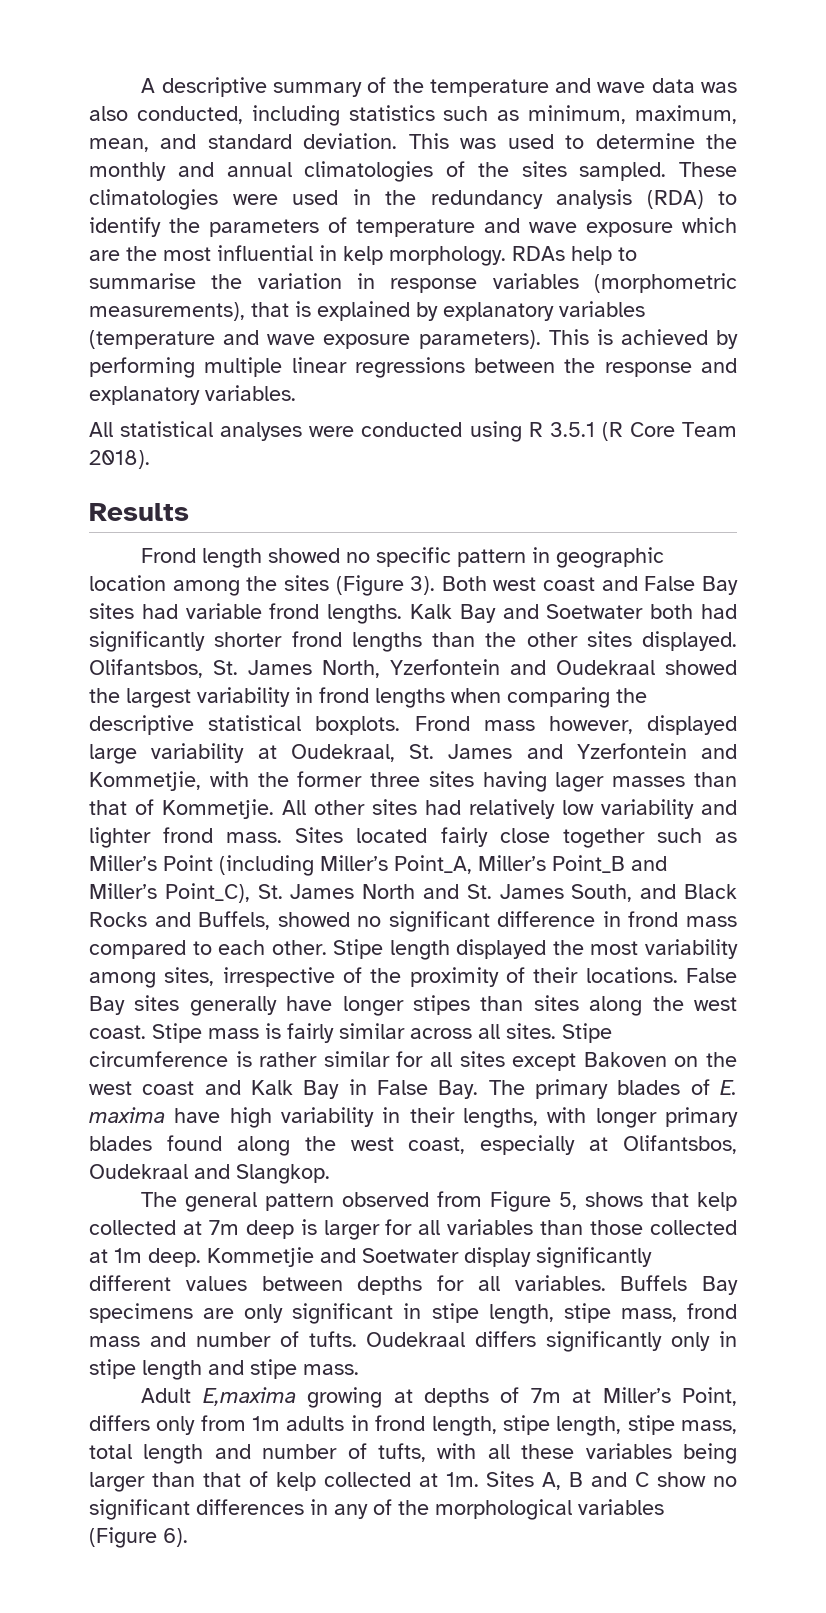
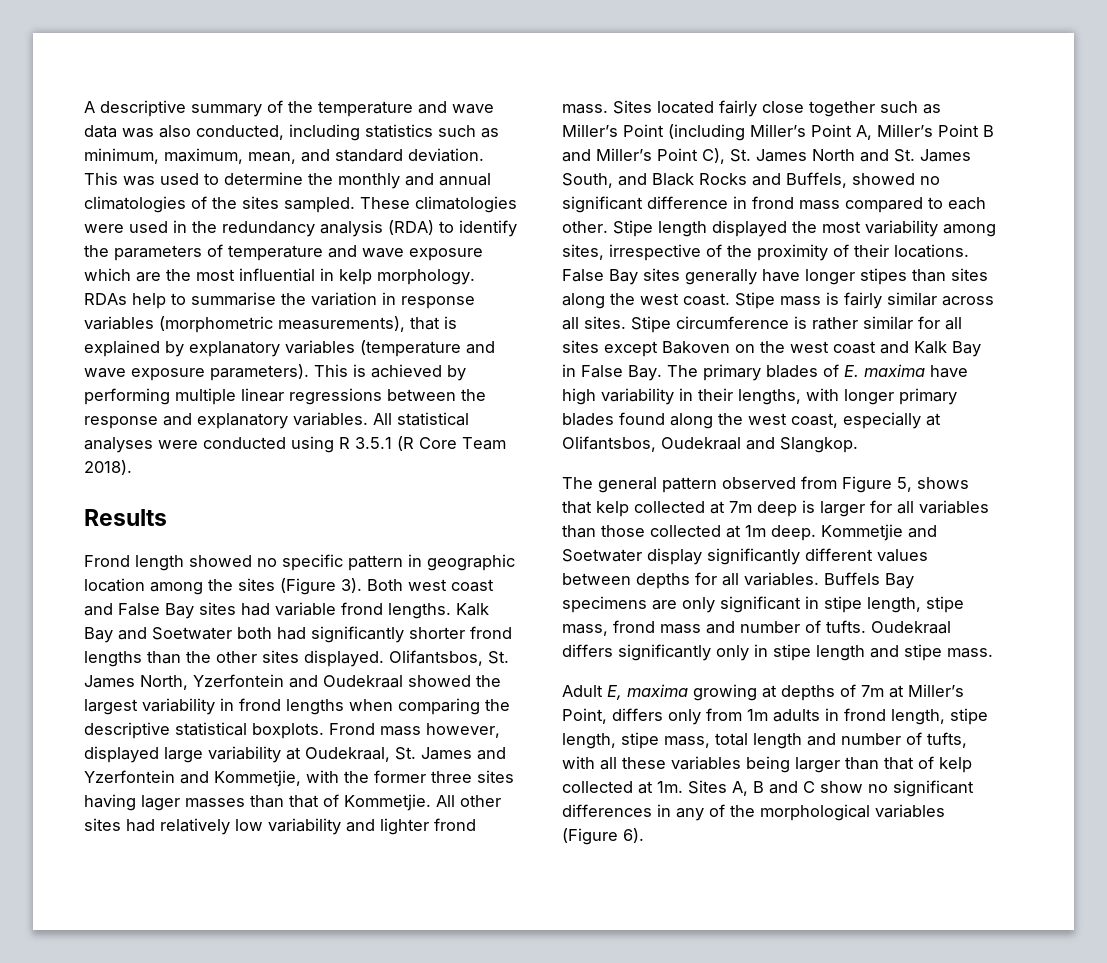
(296, 393) // -> (368, 419) none
[394,855,667,874] [89,883,250,903] Point_A, Miller’s Point_B and Miller’s Point_C), -> [811,124,994,140] [562,148,725,164] Point A, Miller’s Point B and Miller’s Point C),
[202,1387,296,1406] E,maxima -> [607,684,688,700] E, maxima

